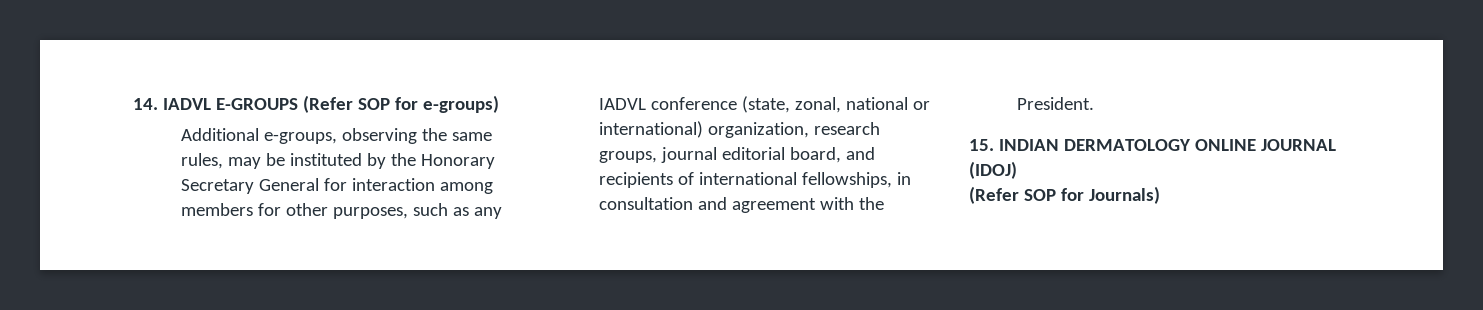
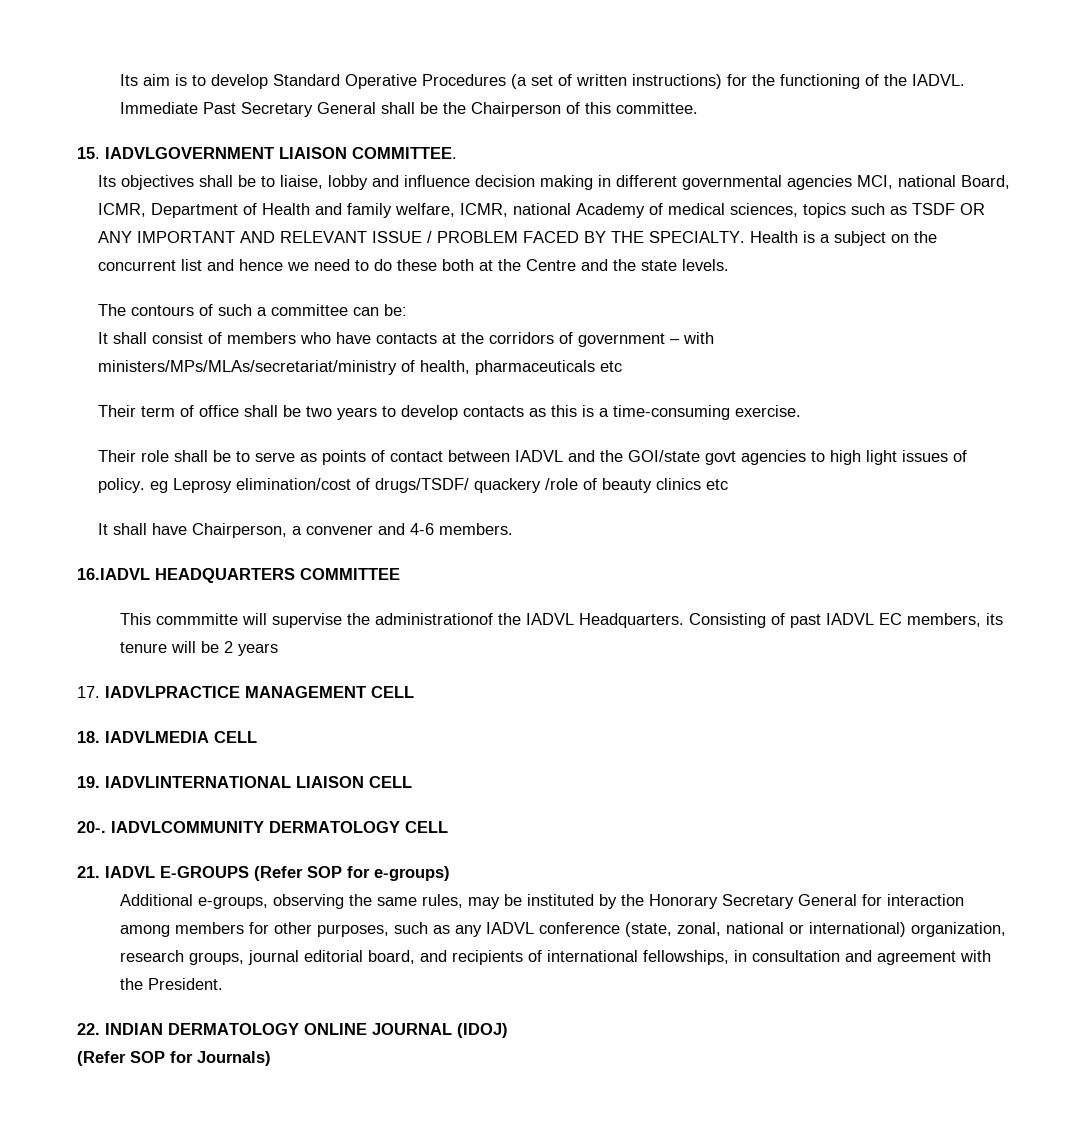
[133,98,158,110] 14. -> [119,74,965,89] [119,102,698,117] [77,147,457,159] [98,175,1011,190] [98,203,986,218] [98,231,938,246] [98,259,730,271] [98,304,408,316] [98,332,715,347] [98,360,623,375] [98,405,802,420] [98,450,968,465] [98,478,729,493] [98,523,514,538] [77,568,400,583] [119,613,1003,628] [119,641,278,656] [77,686,414,698] [77,731,257,743] [77,776,412,788] [77,821,448,833] [77,866,100,878] Its aim is to develop Standard Operative Procedures (a set of written instructions) for the functioning of the IADVL. Immediate Past Secretary General shall be the Chairperson of this committee. // 15. IADVLGOVERNMENT LIAISON COMMITTEE. // Its objectives shall be to liaise, lobby and influence decision making in different governmental agencies MCI, national Board, ICMR, Department of Health and family welfare, ICMR, national Academy of medical sciences, topics such as TSDF OR ANY IMPORTANT AND RELEVANT ISSUE / PROBLEM FACED BY THE SPECIALTY. Health is a subject on the concurrent list and hence we need to do these both at the Centre and the state levels. // The contours of such a committee can be: // It shall consist of members who have contacts at the corridors of government – with ministers/MPs/MLAs/secretariat/ministry of health, pharmaceuticals etc // Their term of office shall be two years to develop contacts as this is a time-consuming exercise. // Their role shall be to serve as points of contact between IADVL and the GOI/state govt agencies to high light issues of policy. eg Leprosy elimination/cost of drugs/TSDF/ quackery /role of beauty clinics etc // It shall have Chairperson, a convener and 4-6 members. // 16.IADVL HEADQUARTERS COMMITTEE // This commmitte will supervise the administrationof the IADVL Headquarters. Consisting of past IADVL EC members, its tenure will be 2 years // 17. IADVLPRACTICE MANAGEMENT CELL // 18. IADVLMEDIA CELL // 19. IADVLINTERNATIONAL LIAISON CELL // 20-. IADVLCOMMUNITY DERMATOLOGY CELL // 21.
[969,139,994,151] 15. -> [77,1023,100,1035] 22.

